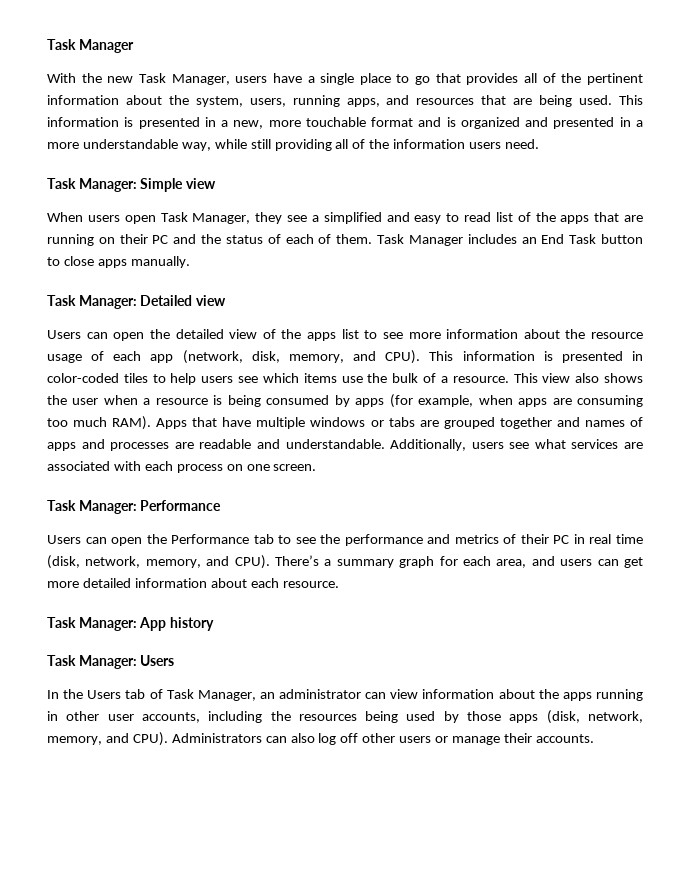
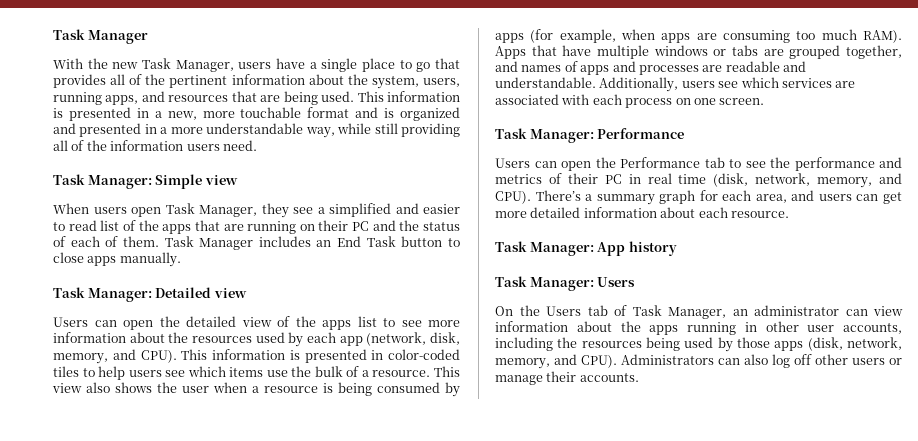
[414,215,442,224] easy -> [423,204,460,214] easier
[591,332,643,339] [47,351,105,363] resource usage of -> [192,332,304,347] resources used by
[499,417,552,429] together -> [846,45,902,59] together,
[534,439,566,449] what -> [740,77,779,88] which
[47,690,59,699] In -> [495,306,513,316] On

